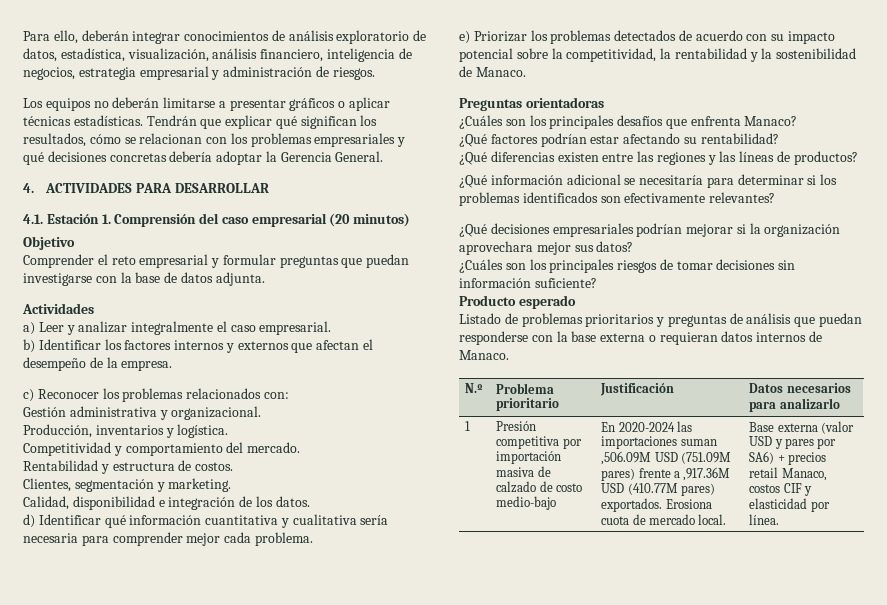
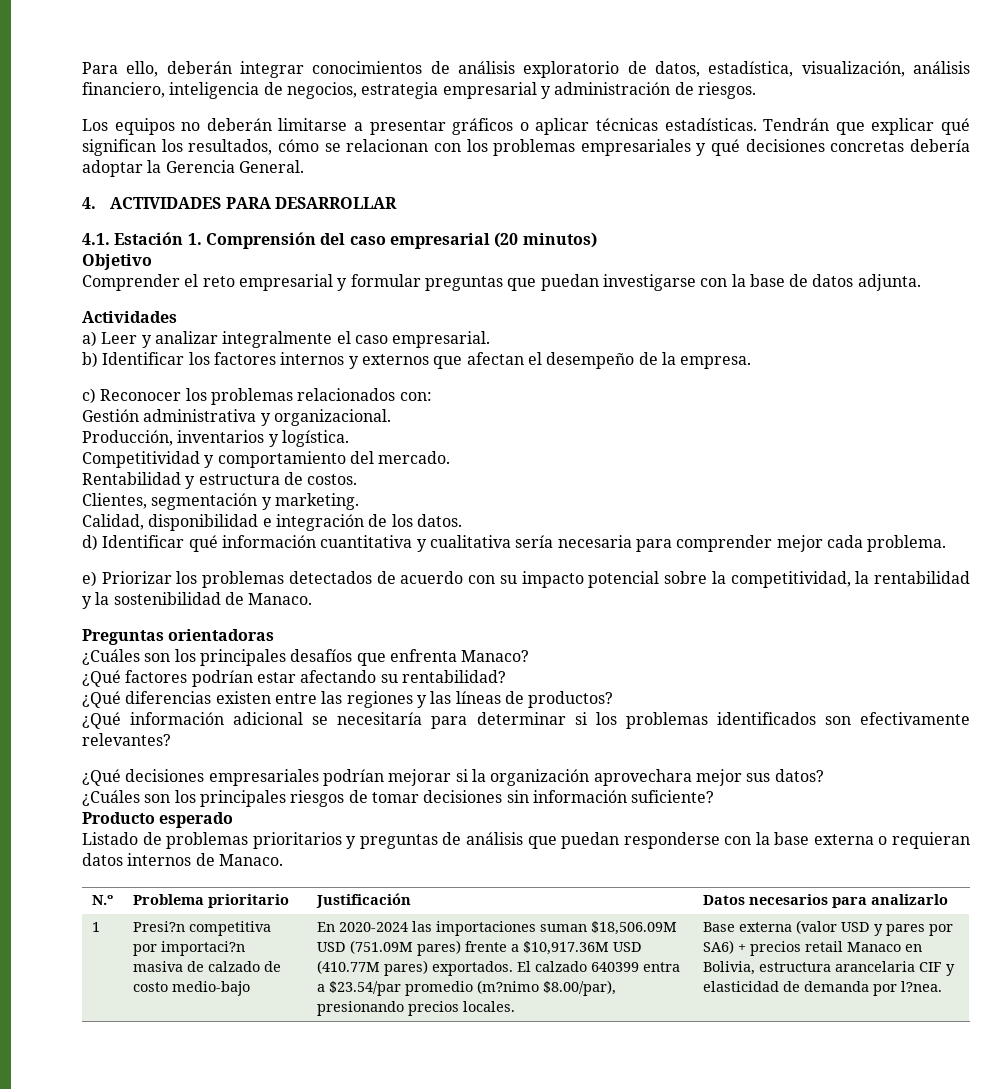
[496,421,537,431] Presión -> [132,921,185,932] Presi?n
[496,451,562,464] importación -> [160,941,245,956] importaci?n
[601,451,652,465] ,506.09M -> [590,921,677,935] $18,506.09M
[683,467,731,481] ,917.36M -> [522,941,609,955] $10,917.36M
[665,499,712,509] [601,514,727,525] Erosiona cuota de mercado local. -> [516,961,680,972] [316,980,616,996] [316,1001,515,1016] El calzado 640399 entra a $23.54/par promedio (m?nimo $8.00/par), presionando precios locales.
[781,468,827,481] [749,483,813,496] [749,498,830,512] [749,514,780,525] Manaco, costos CIF y elasticidad por línea. -> [846,942,922,952] [702,961,955,976] [702,981,942,996] Manaco en Bolivia, estructura arancelaria CIF y elasticidad de demanda por l?nea.

